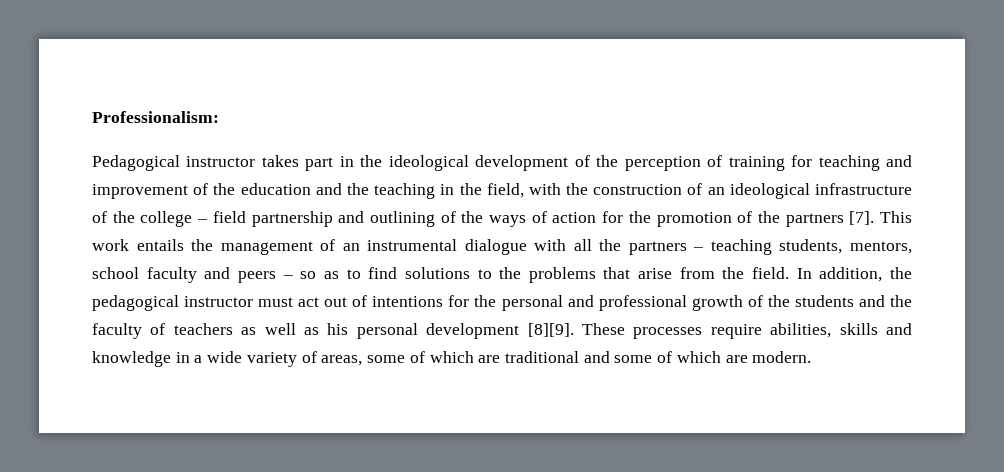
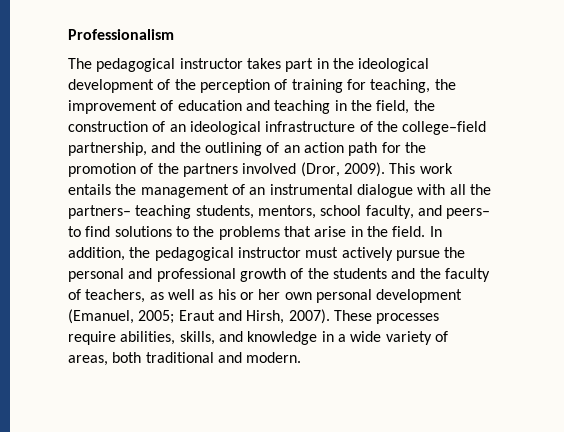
[92,111,219,123] [92,155,180,171] Professionalism: // Pedagogical -> [68,29,174,40] [68,58,176,72] Professionalism // The pedagogical
[818,155,912,171] teaching and -> [370,79,456,93] teaching, the
[213,183,236,195] the -> (174, 105) none
[346,183,369,195] the -> (270, 105) none
[528,183,561,195] with -> (410, 107) none
[140,211,597,227] college – field partnership and outlining of the ways of action -> [402,121,487,135] [68,142,378,156] college–field partnership, and the outlining of an action path
[849,211,875,225] [7]. -> [242,162,385,177] involved (Dror, 2009).
[628,241,704,255] partners – -> [68,205,131,219] partners–
[146,267,339,283] faculty and peers – so as -> [365,205,491,219] faculty, and peers–
[679,267,715,279] from -> [350,226,363,237] in
[298,295,470,307] act out of intentions for -> [341,247,440,261] actively pursue
[173,323,233,335] teachers -> [85,289,146,303] teachers,
[356,323,574,339] personal development [8][9]. -> [239,289,463,303] [68,309,330,324] or her own personal development (Emanuel, 2005; Eraut and Hirsh, 2007).
[839,323,878,335] skills -> [179,331,215,345] skills,
[367,351,748,363] some of which are traditional and some of which are -> [112,352,242,363] both traditional and

